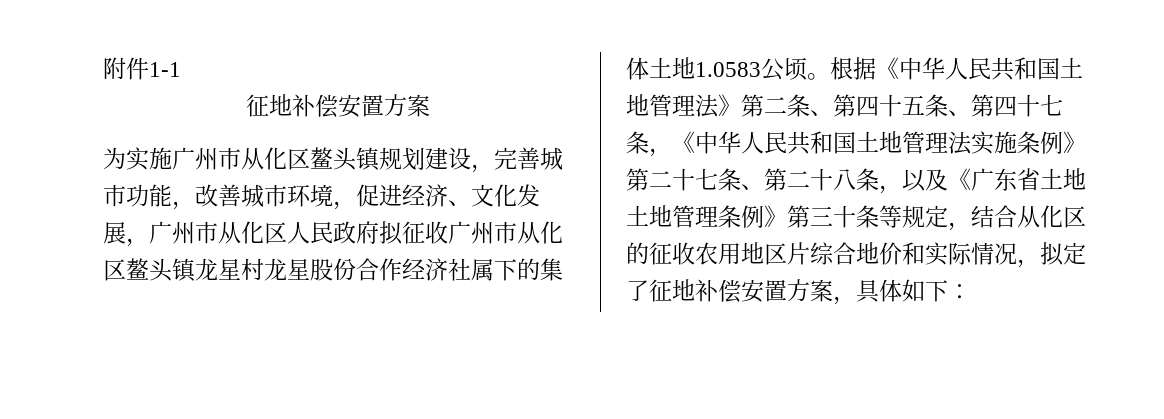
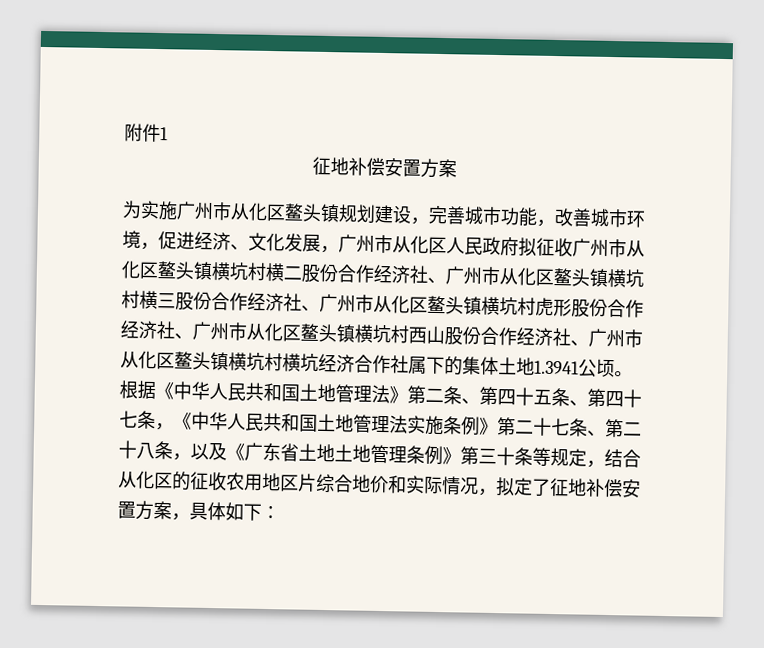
[149,62,181,77] 1-1 -> [160,127,168,141] 1
[195,258,471,281] 龙星村龙星股份合作经济社 -> [211,261,644,288] [121,290,644,318] [120,320,643,348] [120,350,409,374] 横坑村横二股份合作经济社、广州市从化区鳌头镇横坑村横三股份合作经济社、广州市从化区鳌头镇横坑村虎形股份合作经济社、广州市从化区鳌头镇横坑村西山股份合作经济社、广州市从化区鳌头镇横坑村横坑经济合作社
[695,62,761,77] 1.0583 -> [534,360,579,375] 1.3941

